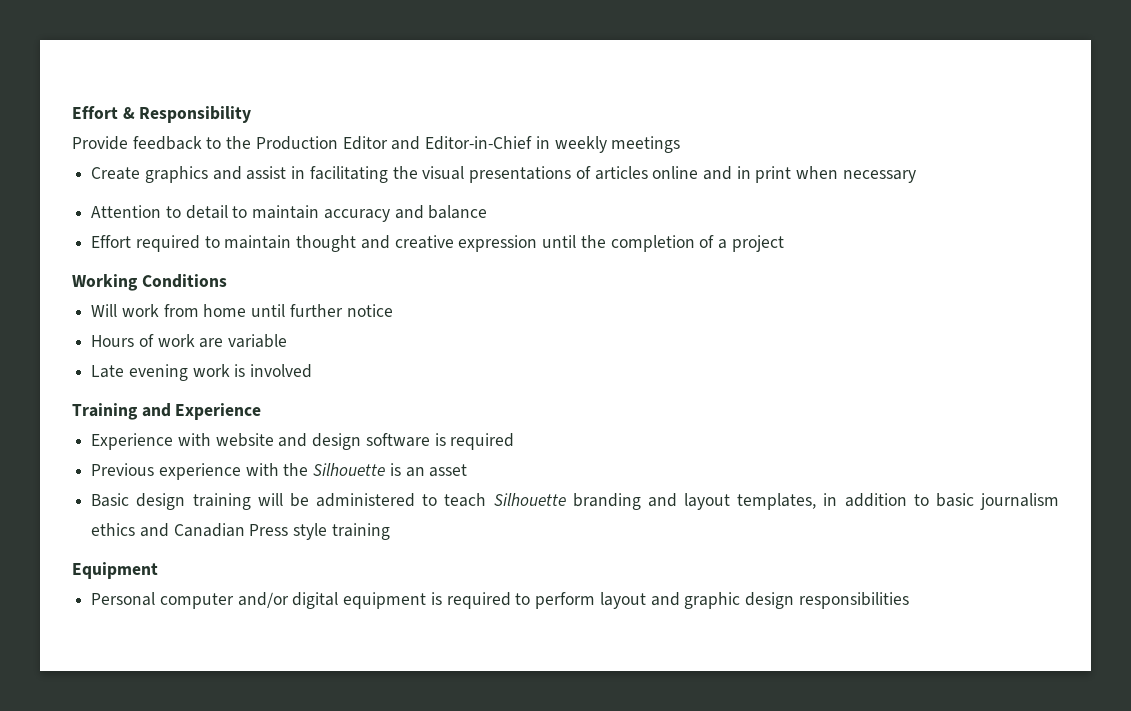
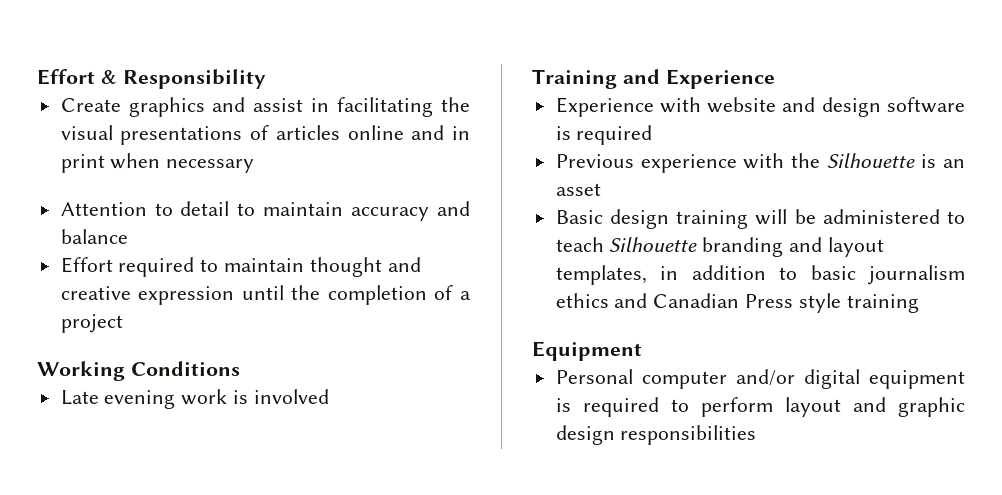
[72,136,681,153] // Provide feedback to the Production Editor and Editor-in-Chief in weekly meetings -> (266, 79) none
[91,304,393,317] [91,334,288,348] // Will work from home until further notice // Hours of work are variable -> (240, 368) none

